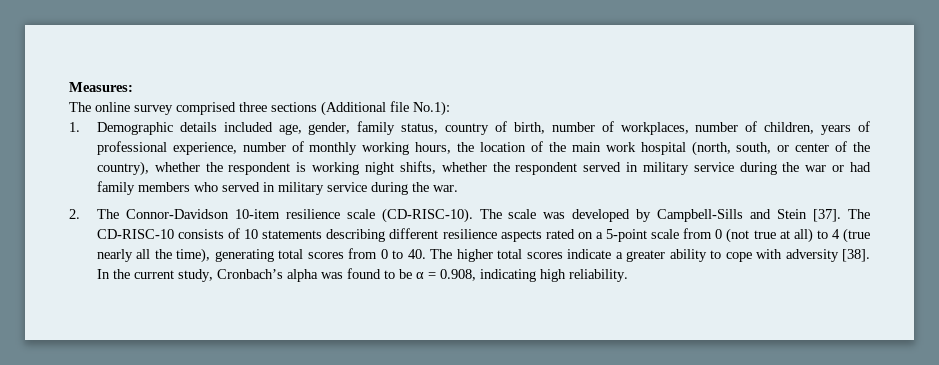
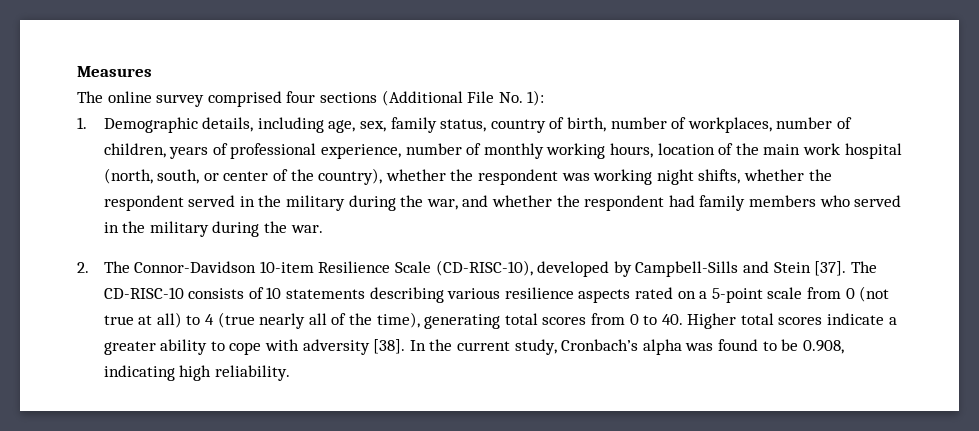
[69,82,133,92] Measures: -> [77,66,152,77] Measures
[239,102,267,112] three -> [286,91,316,103] four
[390,101,450,116] file No.1): -> [467,90,545,106] File No. 1):
[179,122,351,135] details included age, gender, -> [202,117,387,133] details, including age, sex,
[457,142,475,152] the -> (653, 150) none
[296,162,307,172] is -> [561,173,590,181] was
[642,162,845,175] military service during the war or -> [258,195,665,211] the military during the war, and whether the respondent
[277,182,367,195] military service -> [122,221,209,237] the military
[285,208,566,223] resilience scale (CD-RISC-10). The scale was -> [318,260,533,276] Resilience Scale (CD-RISC-10),
[389,228,439,239] different -> [447,288,501,299] various
(151, 254) none -> [331,313,347,325] of
[430,249,493,262] The higher -> [687,313,737,329] Higher
[415,272,436,279] α = -> (799, 345) none

